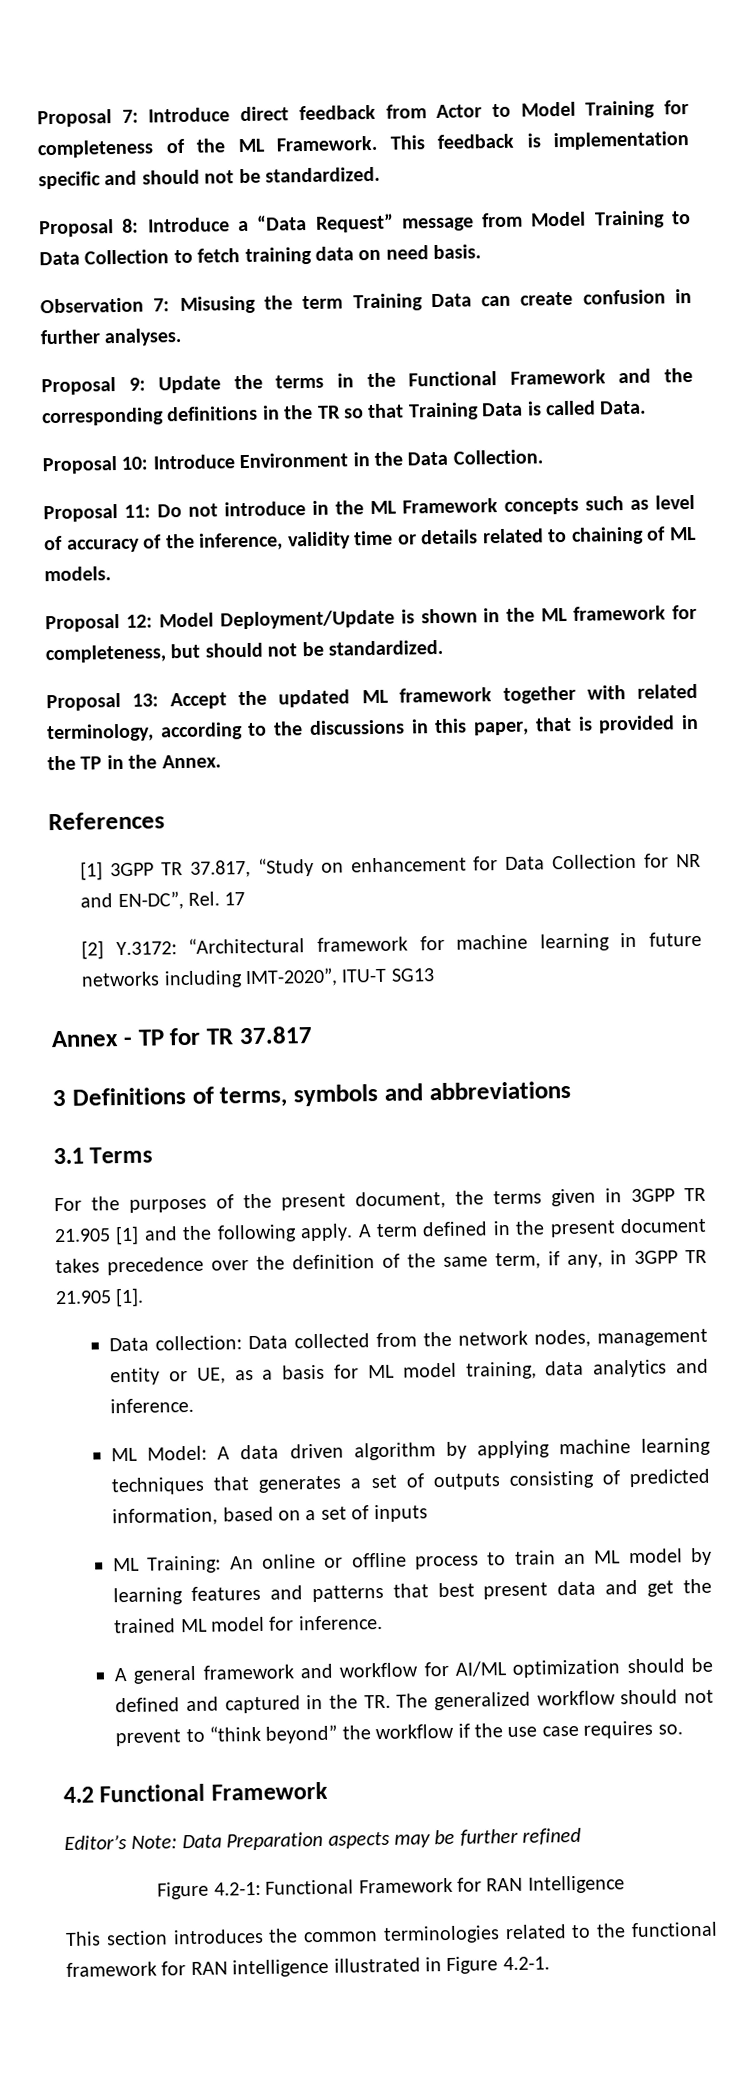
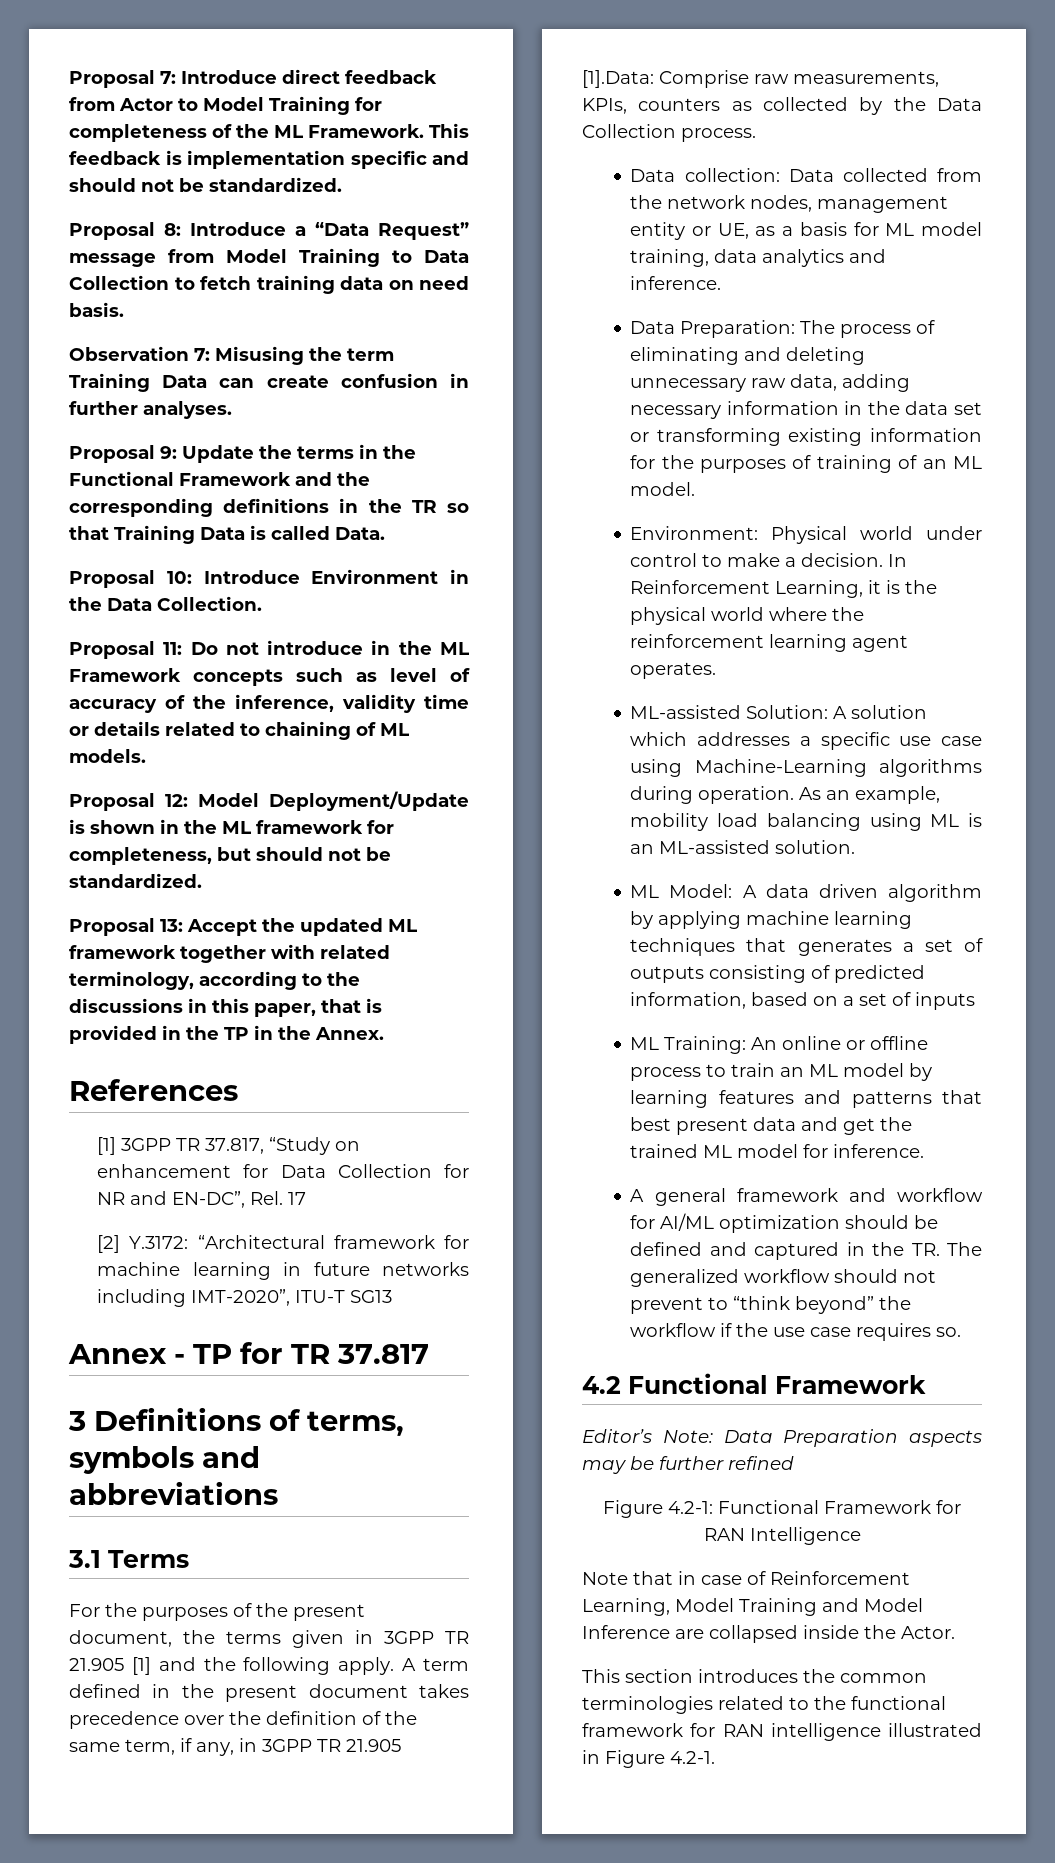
[115,1287,145,1308] [1]. -> [582,70,939,88] [582,97,982,115] [582,124,756,142] [1].Data: Comprise raw measurements, KPIs, counters as collected by the Data Collection process.
(195, 1405) none -> [630,320,936,338] [630,347,866,365] [630,374,911,392] [630,401,982,419] [630,428,982,446] [630,455,982,473] [630,482,696,496] [630,526,982,544] [630,553,908,567] [630,580,938,598] [630,607,865,625] [630,634,909,652] [630,662,717,679] [630,705,928,719] [630,732,982,750] [630,759,982,777] [630,786,941,804] [630,813,982,831] [630,840,856,854] // Data Preparation: The process of eliminating and deleting unnecessary raw data, adding necessary information in the data set or transforming existing information for the purposes of training of an ML model. // Environment: Physical world under control to make a decision. In Reinforcement Learning, it is the physical world where the reinforcement learning agent operates. // ML-assisted Solution: A solution which addresses a specific use case using Machine-Learning algorithms during operation. As an example, mobility load balancing using ML is an ML-assisted solution.
(625, 1884) none -> [582,1571,910,1585] [582,1598,923,1616] [582,1625,955,1643] // Note that in case of Reinforcement Learning, Model Training and Model Inference are collapsed inside the Actor.

